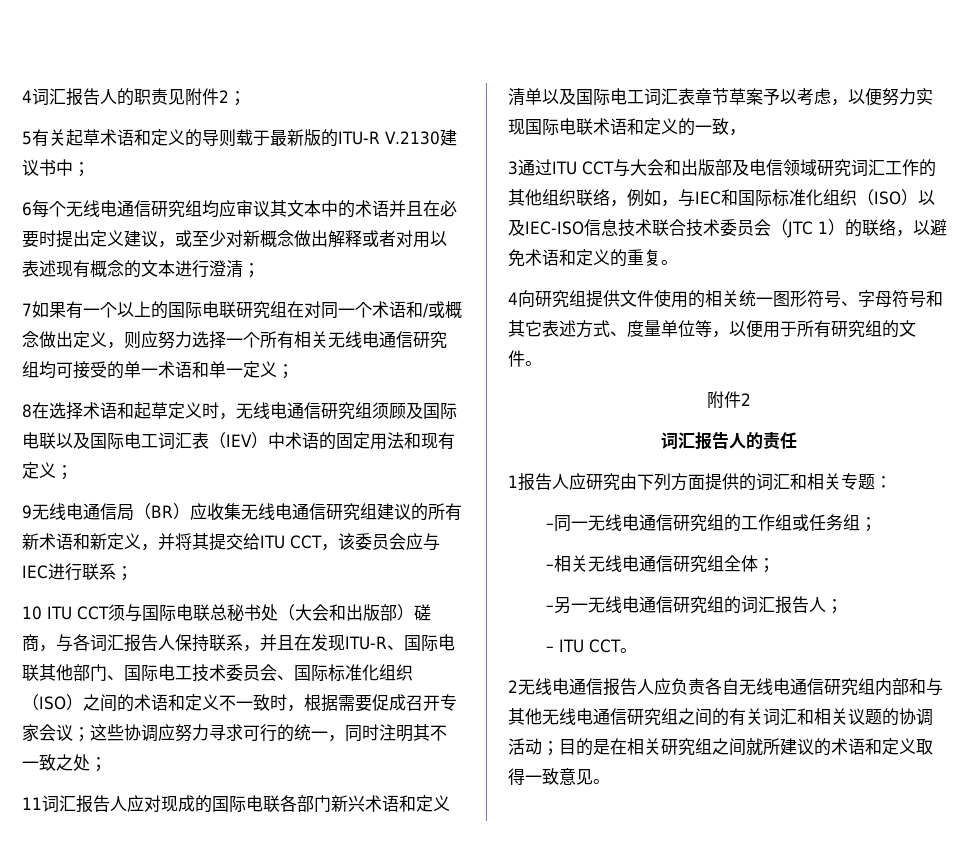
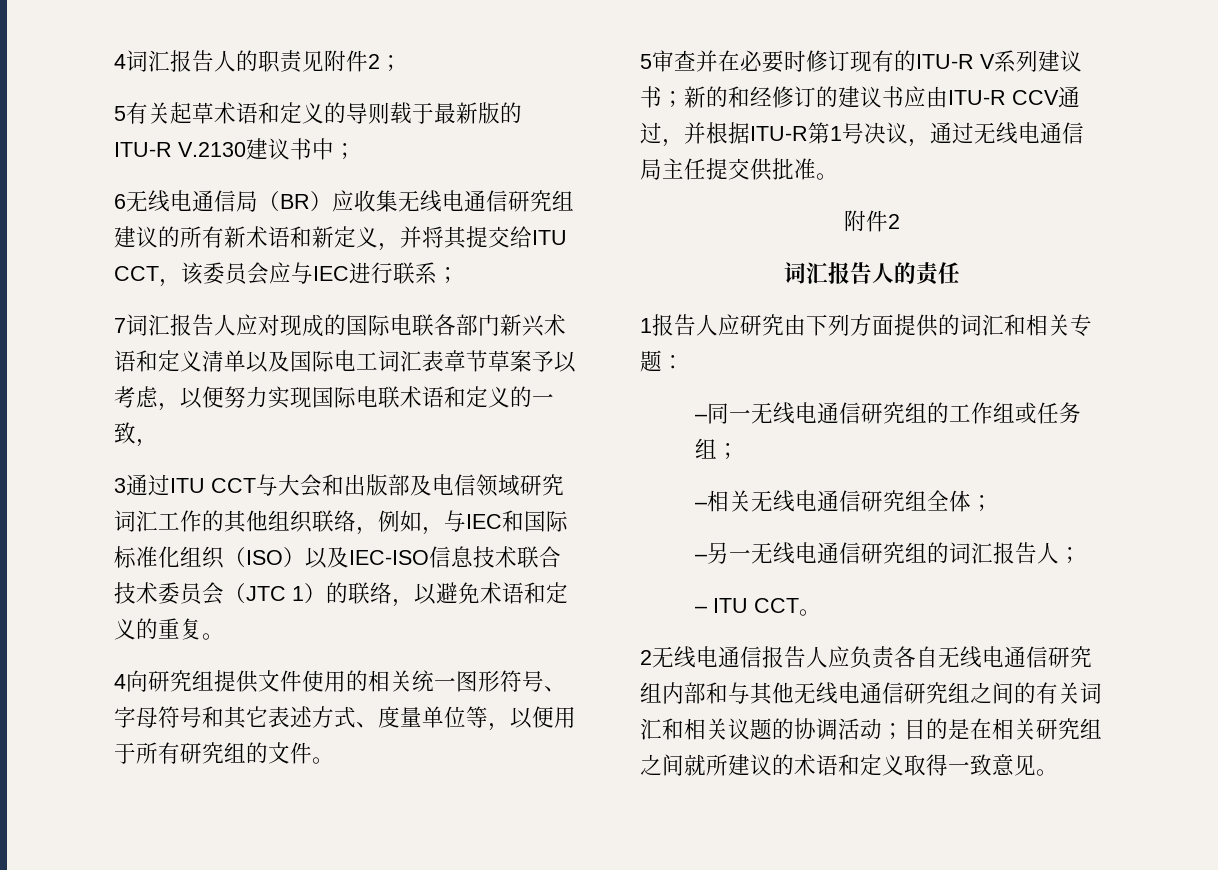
[32,200,457,218] [22,230,447,248] [22,260,260,278] [22,301,462,319] [22,331,447,349] [22,361,294,379] [22,402,457,420] [22,432,455,450] [22,462,73,480] [22,505,32,519] 每个无线电通信研究组均应审议其文本中的术语并且在必要时提出定义建议，或至少对新概念做出解释或者对用以表述现有概念的文本进行澄清； // 7如果有一个以上的国际电联研究组在对同一个术语和/或概念做出定义，则应努力选择一个所有相关无线电通信研究组均可接受的单一术语和单一定义； // 8在选择术语和起草定义时，无线电通信研究组须顾及国际电联以及国际电工词汇表（IEV）中术语的固定用法和现有定义； // 9 -> (126, 201) none
[22,604,431,622] [22,634,455,652] [22,664,413,682] [22,694,457,712] [22,724,447,742] [22,754,107,772] [22,797,42,810] 10 ITU CCT须与国际电联总秘书处（大会和出版部）磋商，与各词汇报告人保持联系，并且在发现ITU-R、国际电联其他部门、国际电工技术委员会、国际标准化组织（ISO）之间的术语和定义不一致时，根据需要促成召开专家会议；这些协调应努力寻求可行的统一，同时注明其不一致之处； // 11 -> [114,318,126,333] 7
(542, 363) none -> [640,50,1082,73] [640,86,1080,108] [640,122,1084,147] [640,158,838,181] // 5审查并在必要时修订现有的ITU-R V系列建议书；新的和经修订的建议书应由ITU-R CCV通过，并根据ITU-R第1号决议，通过无线电通信局主任提交供批准。

